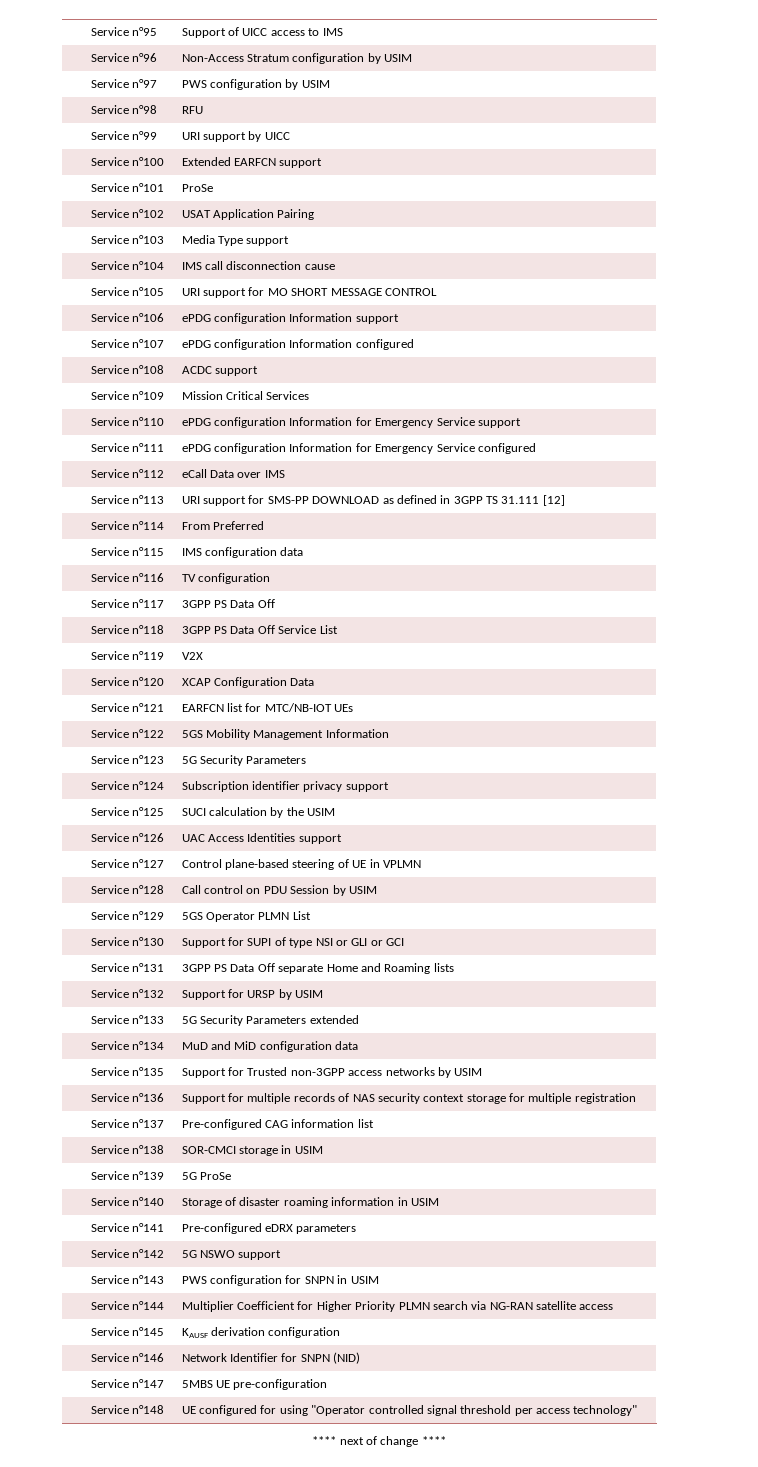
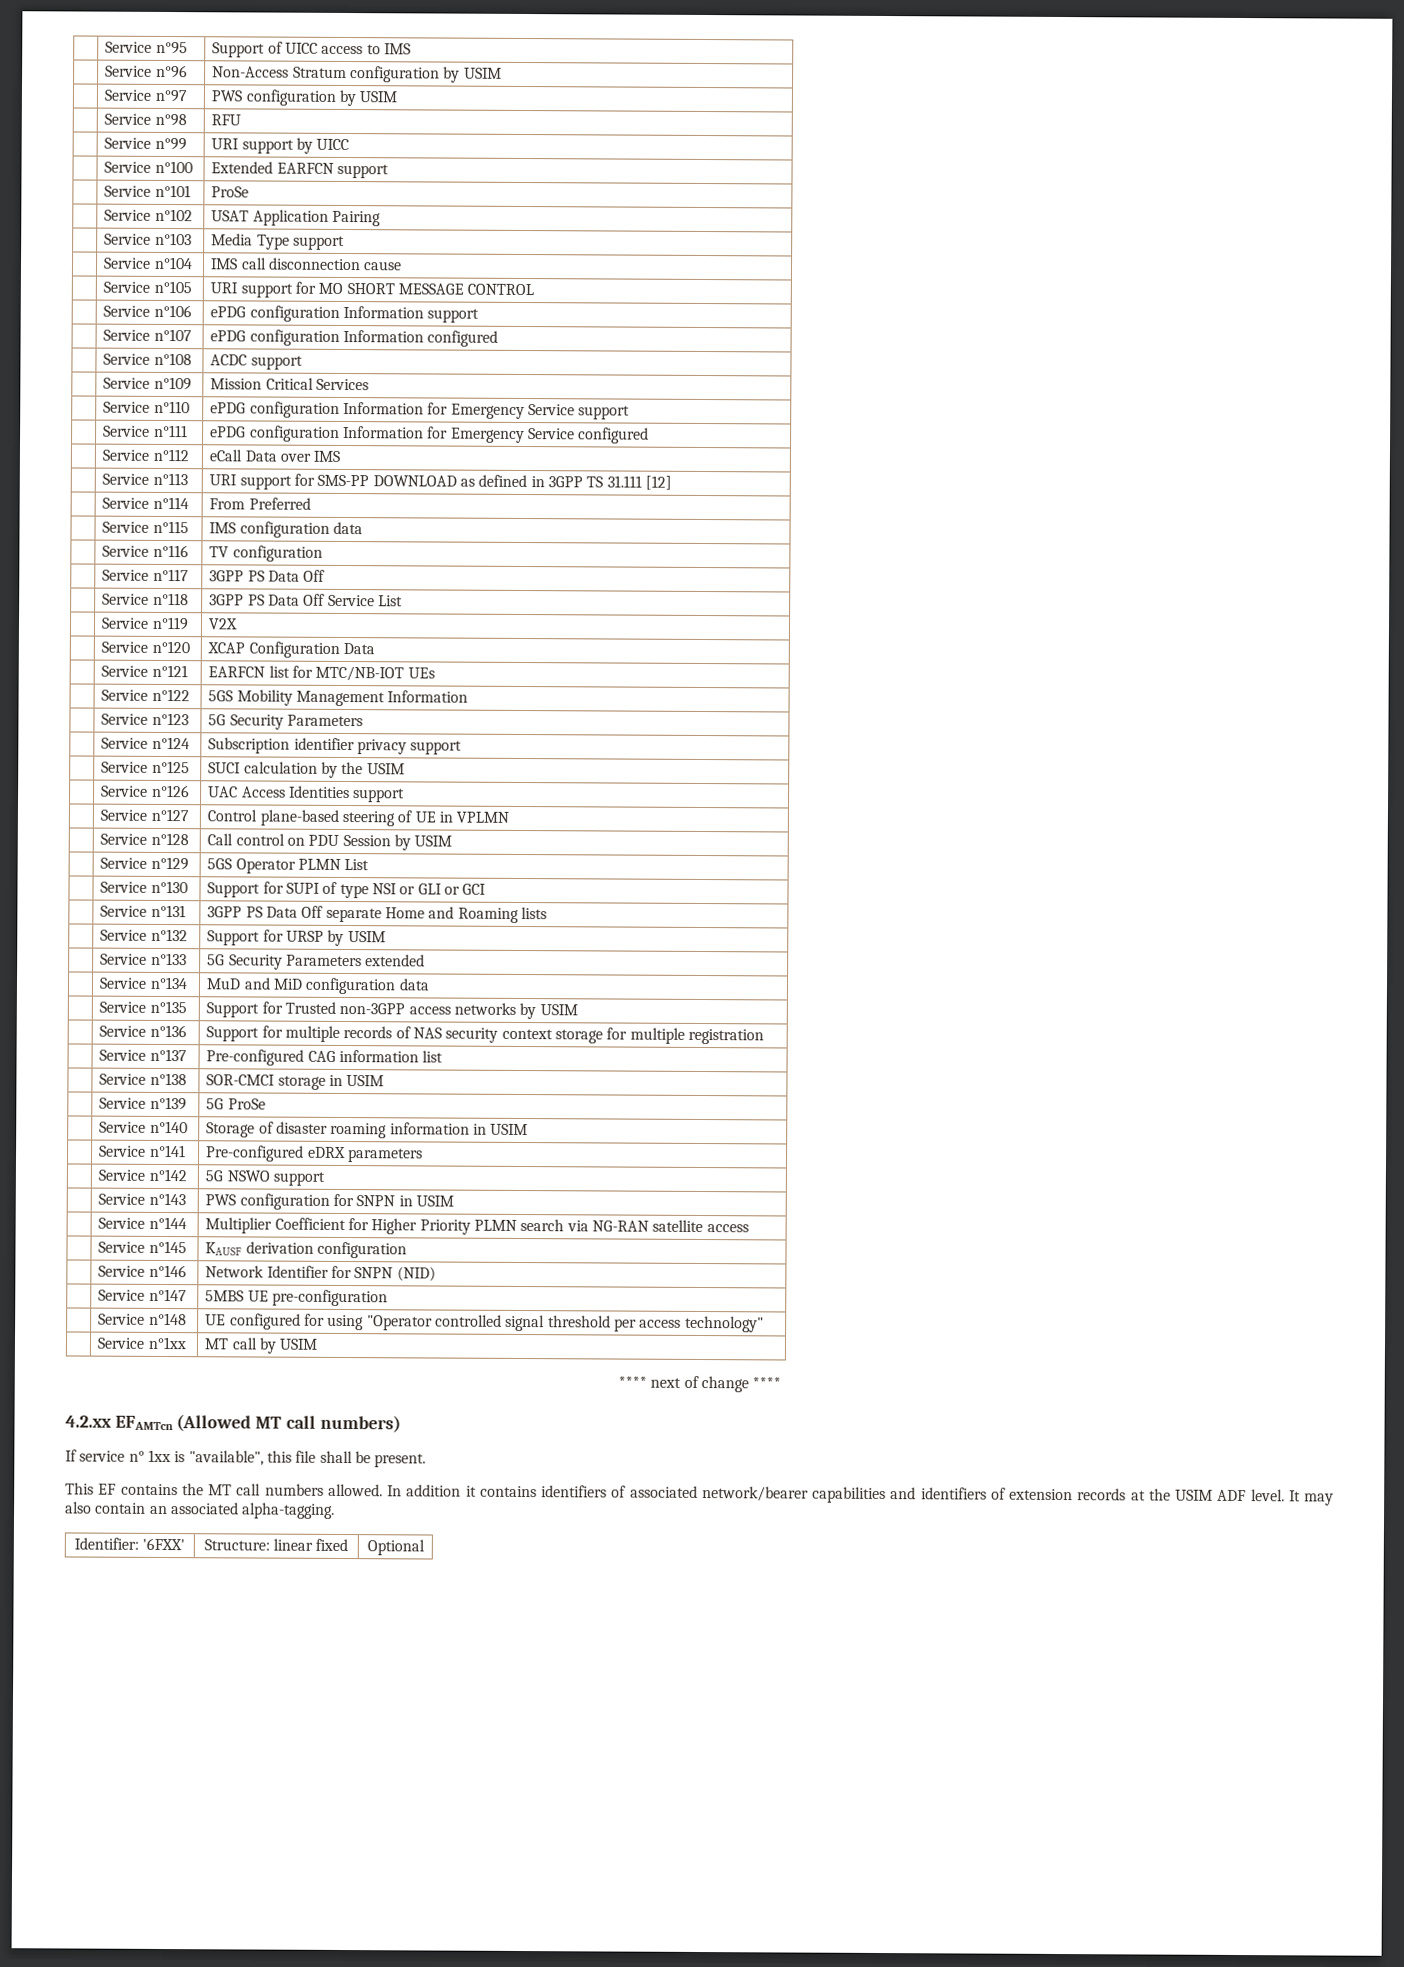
(638, 1410) none -> [97,1336,187,1350] [204,1337,319,1354] // | Service n°1xx | MT call by USIM
(446, 1440) none -> [65,1414,401,1433] [65,1449,427,1468] [65,1482,1334,1506] [65,1501,336,1519] [73,1537,186,1551] [203,1538,349,1552] [366,1539,425,1556] // 4.2.xx EFAMTcn (Allowed MT call numbers) // If service n° 1xx is "available", this file shall be present. // This EF contains the MT call numbers allowed. In addition it contains identifiers of associated network/bearer capabilities and identifiers of extension records at the USIM ADF level. It may also contain an associated alpha-tagging. // Identifier: '6FXX' | Structure: linear fixed | Optional

